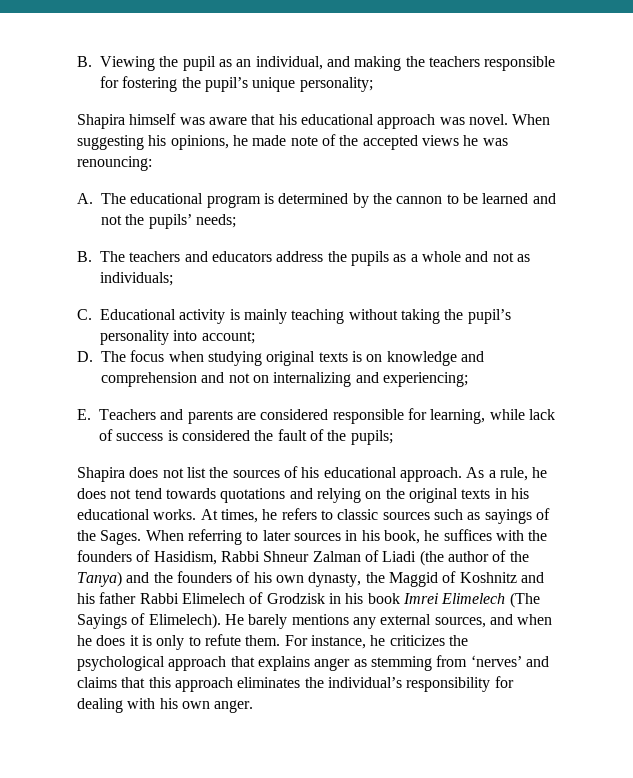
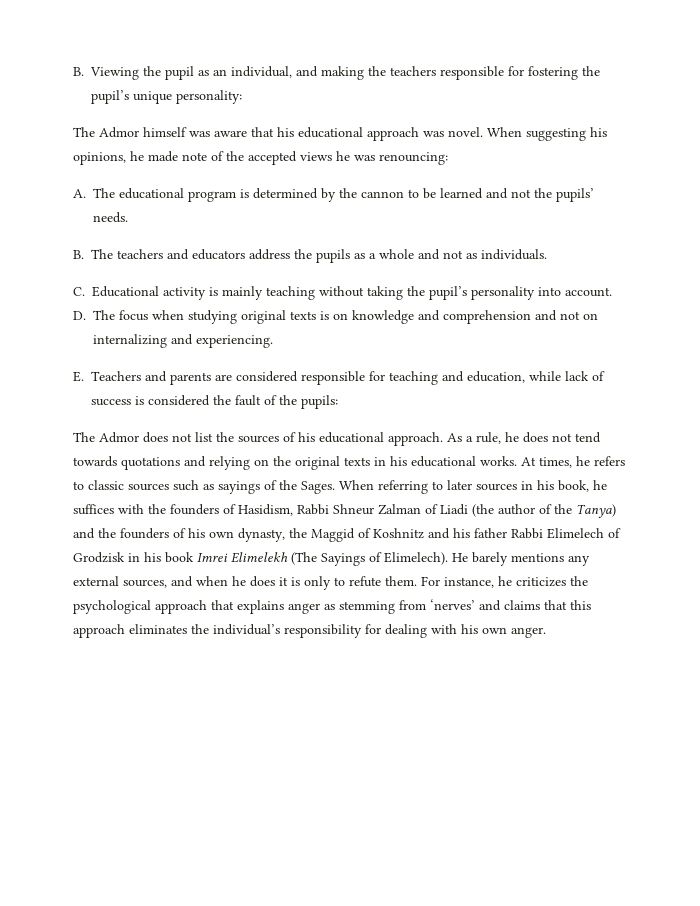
[299,77,373,92] [77,114,125,129] personality; // Shapira -> [176,90,242,104] [73,127,139,138] personality: // The Admor
[195,214,236,228] needs; -> [93,212,128,223] needs.
[100,272,173,286] individuals; -> [481,249,547,260] individuals.
[201,331,255,344] account; -> [565,287,612,297] account.
[382,372,468,387] experiencing; -> [196,335,273,348] experiencing.
[430,409,486,424] learning, -> [389,371,525,385] teaching and education,
[350,430,393,445] [77,467,125,482] pupils; // Shapira -> [301,395,338,409] [73,432,139,443] pupils: // The Admor
[441,593,506,604] Elimelech -> [231,552,288,563] Elimelekh

